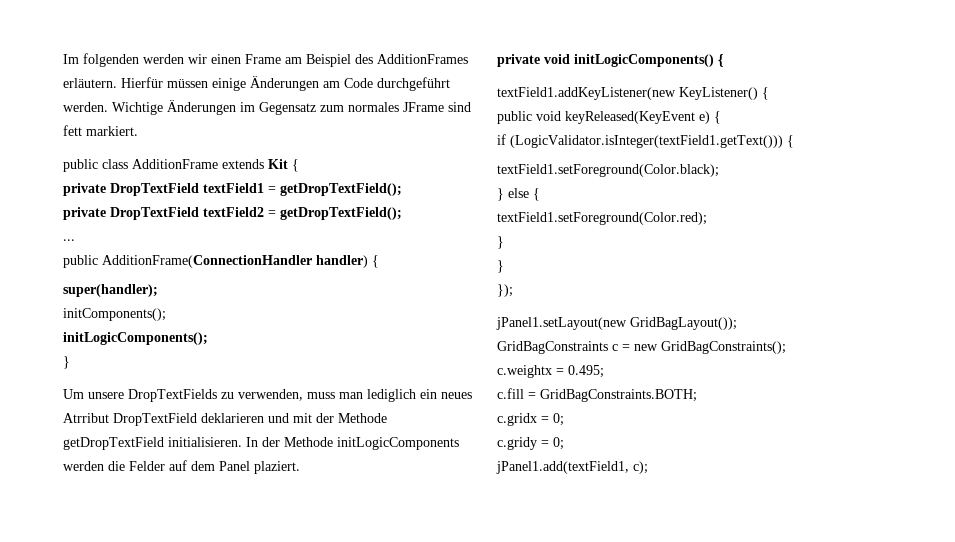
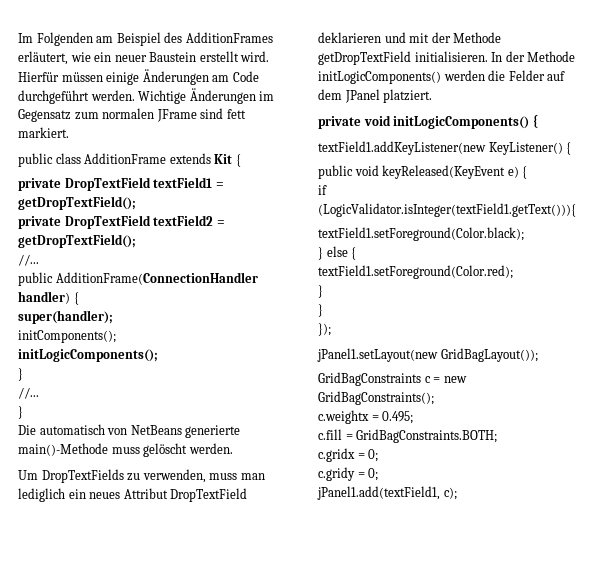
[83,53,468,67] [63,78,117,88] folgenden werden wir einen Frame am Beispiel des AdditionFrames erläutern. -> [36,32,273,46] [18,51,270,65] Folgenden am Beispiel des AdditionFrames erläutert, wie ein neuer Baustein erstellt wird.
[348,102,399,112] normales -> [102,108,155,119] normalen
[63,239,75,241] ... -> [18,254,39,266] //...
(70, 362) none -> [18,387,39,399] [18,406,23,419] [18,424,241,438] [18,443,233,457] // //... // } // Die automatisch von NetBeans generierte main()-Methode muss gelöscht werden.
[88,392,124,399] unsere -> (38, 475) none
[63,413,109,423] Atrribut -> [123,488,168,499] Attribut
[337,437,459,450] initLogicComponents -> [318,71,441,84] initLogicComponents()
[219,461,300,474] Panel plaziert. -> [344,89,433,103] JPanel platziert.
[510,135,794,148] (LogicValidator.isInteger(textField1.getText())) { -> [318,203,576,217] (LogicValidator.isInteger(textField1.getText())){

